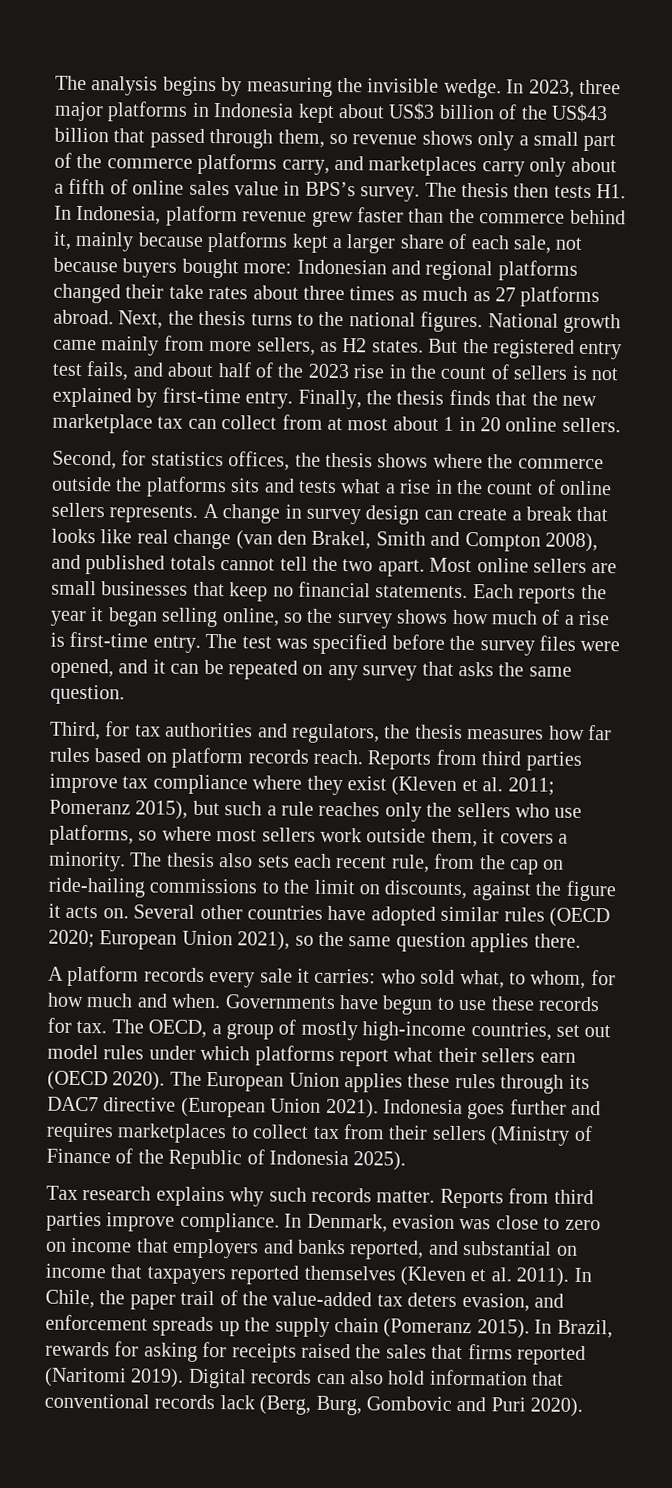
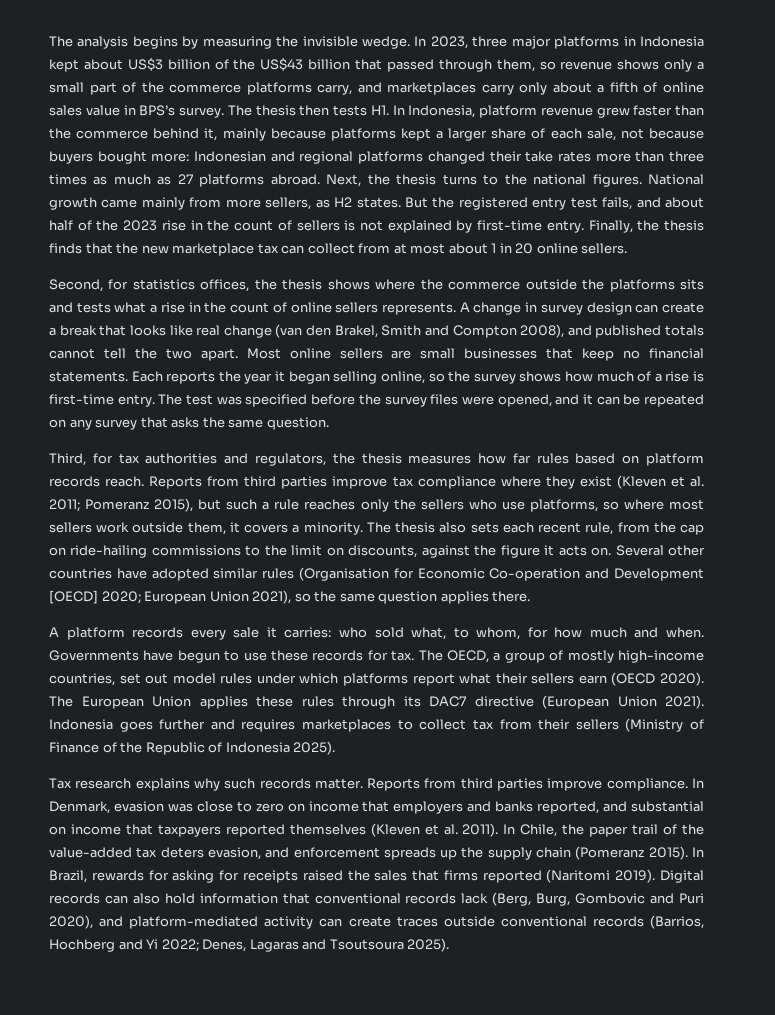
[252,285,299,300] about -> [595,151,665,162] more than
[548,907,610,928] (OECD -> [299,567,704,581] [49,590,98,604] (Organisation for Economic Co-operation and Development [OECD]
[530,1397,584,1417] 2020). -> [49,915,705,929] [49,938,450,952] 2020), and platform-mediated activity can create traces outside conventional records (Barrios, Hochberg and Yi 2022; Denes, Lagaras and Tsoutsoura 2025).

